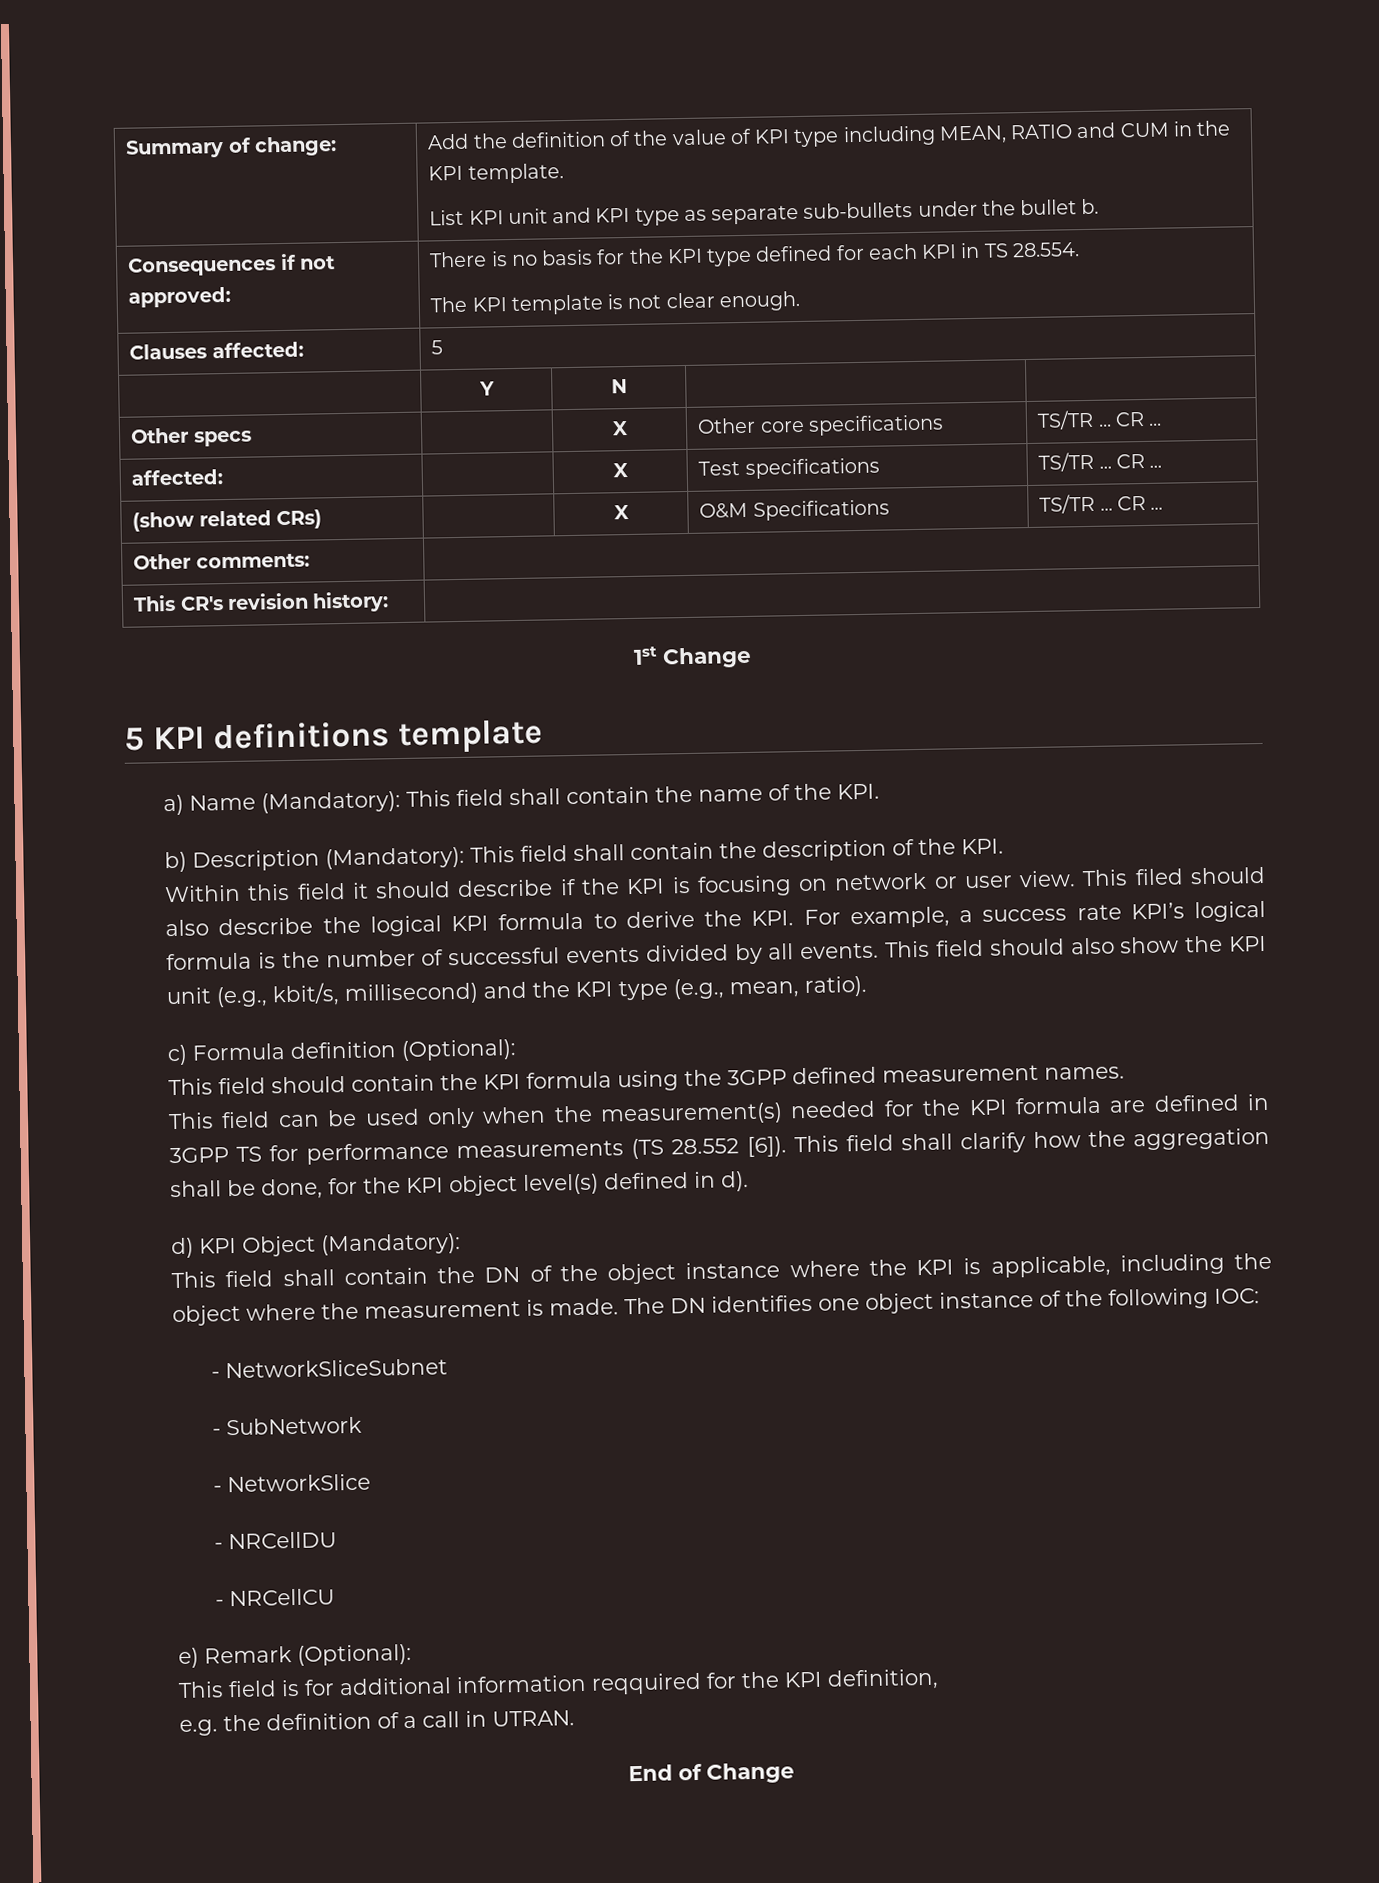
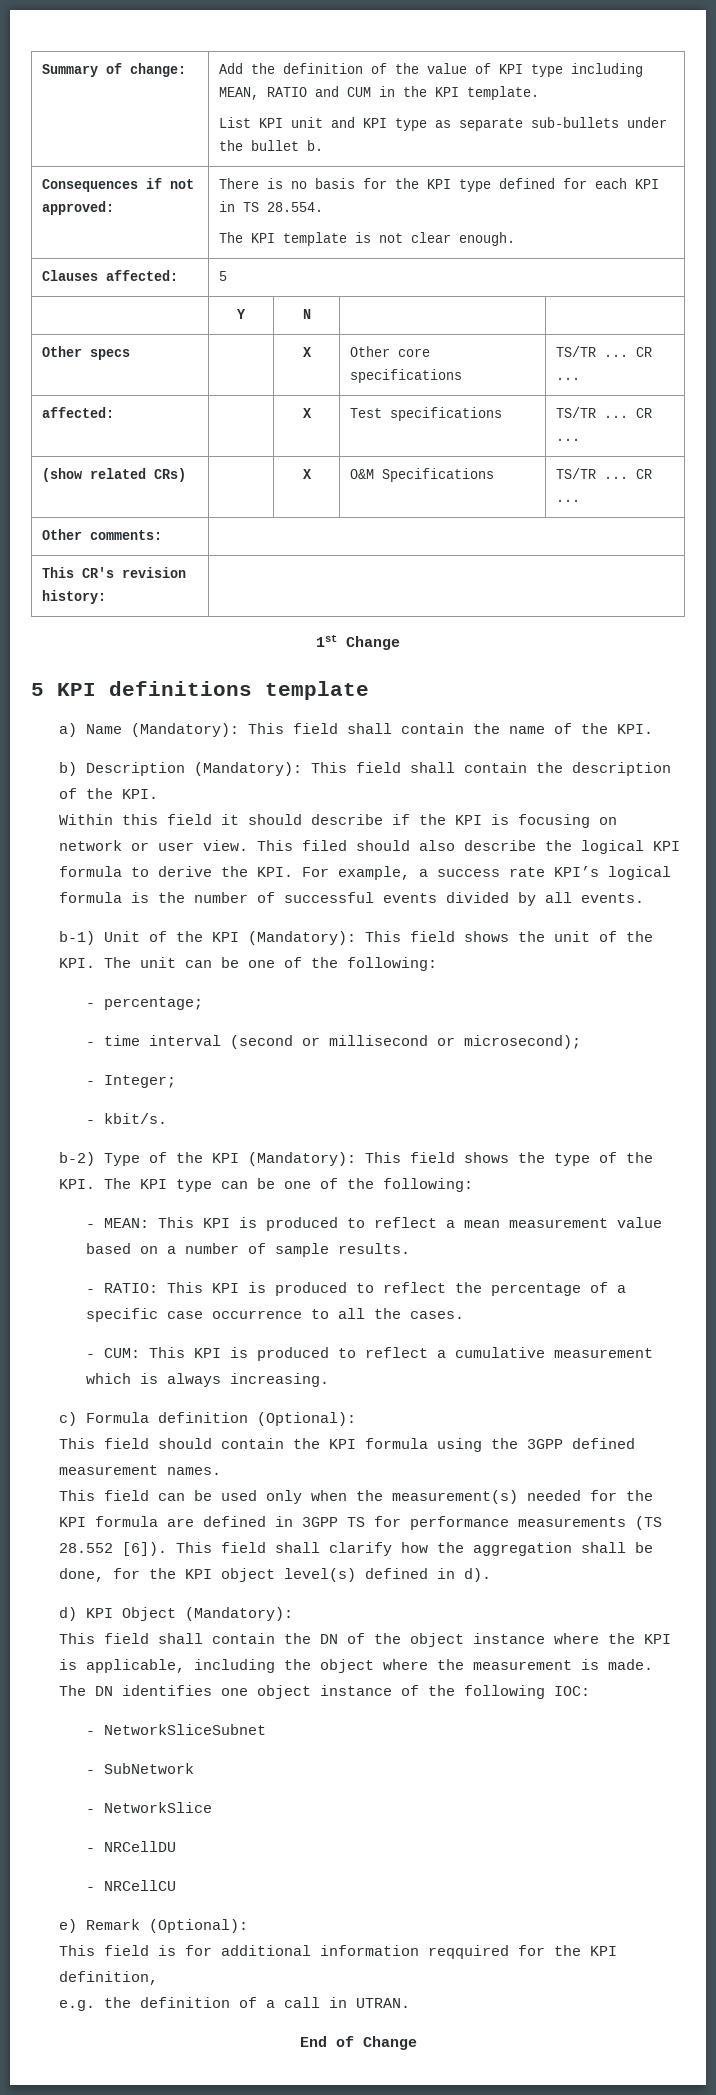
[885,935,1267,958] [166,975,868,1008] This field should also show the KPI unit (e.g., kbit/s, millisecond) and the KPI type (e.g., mean, ratio). -> [58,931,653,945] [58,957,437,971] [86,997,204,1010] [86,1035,582,1049] [86,1075,177,1088] [86,1113,168,1124] [58,1152,653,1166] [58,1178,473,1192] [86,1217,663,1231] [86,1243,411,1257] [86,1282,627,1296] [86,1308,465,1322] [86,1347,654,1361] [86,1373,330,1387] // b-1) Unit of the KPI (Mandatory): This field shows the unit of the KPI. The unit can be one of the following: // - percentage; // - time interval (second or millisecond or microsecond); // - Integer; // - kbit/s. // b-2) Type of the KPI (Mandatory): This field shows the type of the KPI. The KPI type can be one of the following: // - MEAN: This KPI is produced to reflect a mean measurement value based on a number of sample results. // - RATIO: This KPI is produced to reflect the percentage of a specific case occurrence to all the cases. // - CUM: This KPI is produced to reflect a cumulative measurement which is always increasing.

